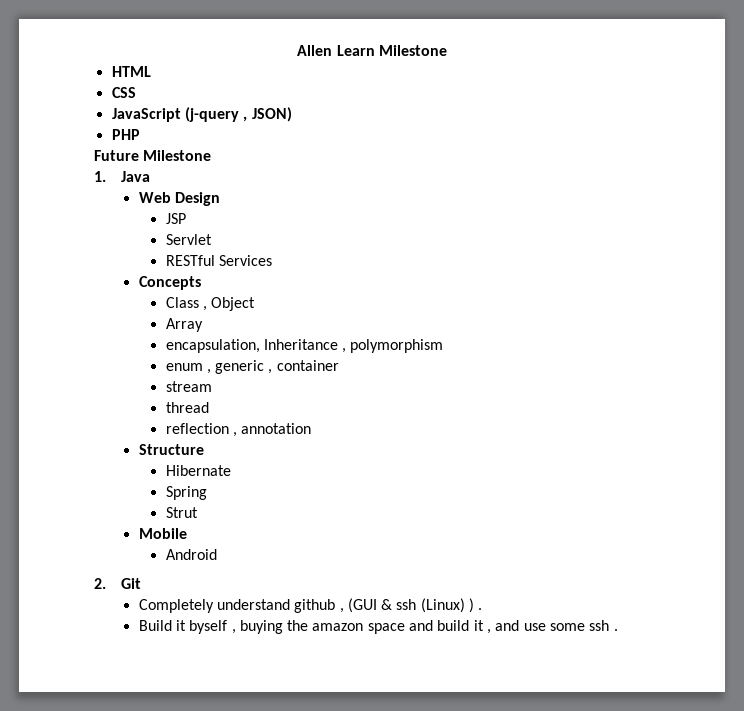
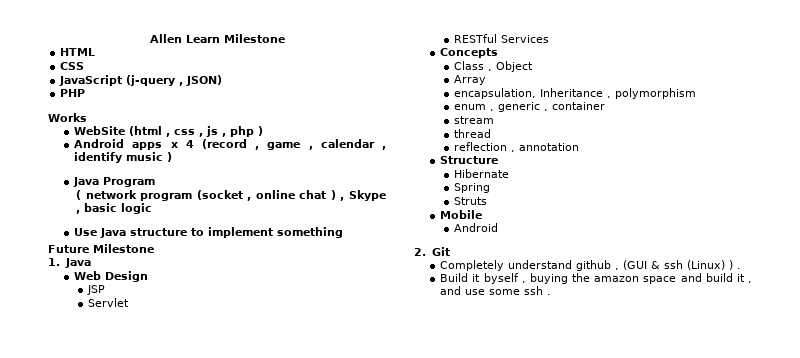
(140, 134) none -> [48,113,87,122] [74,126,264,137] [74,139,386,150] [74,152,173,163] [73,177,156,187] [76,190,386,201] [76,203,153,214] [74,227,344,238] // Works // WebSite (html , css , js , php ) // Android apps x 4 (record , game , calendar , identify music ) // Java Program // ( network program (socket , online chat ) , Skype , basic logic // Use Java structure to implement something
[165,507,198,518] Strut -> [454,197,488,205] Struts

